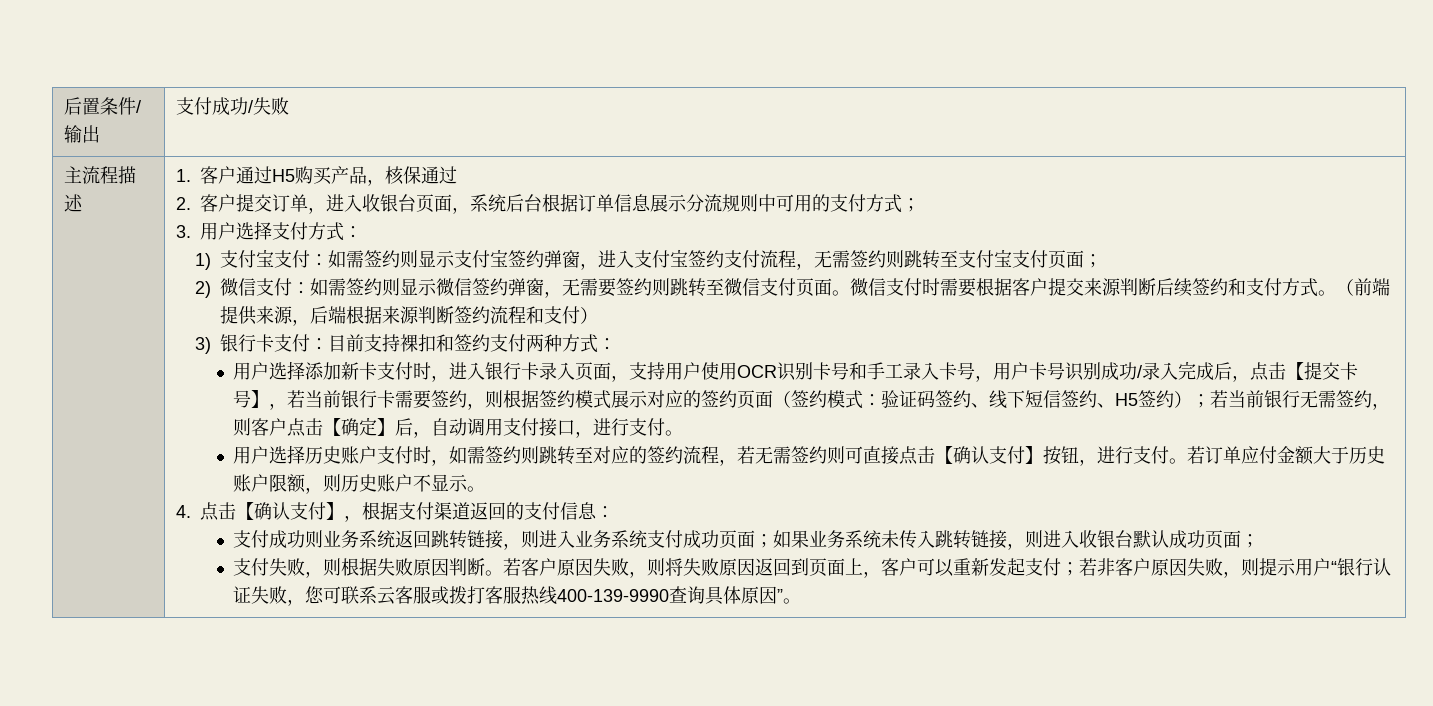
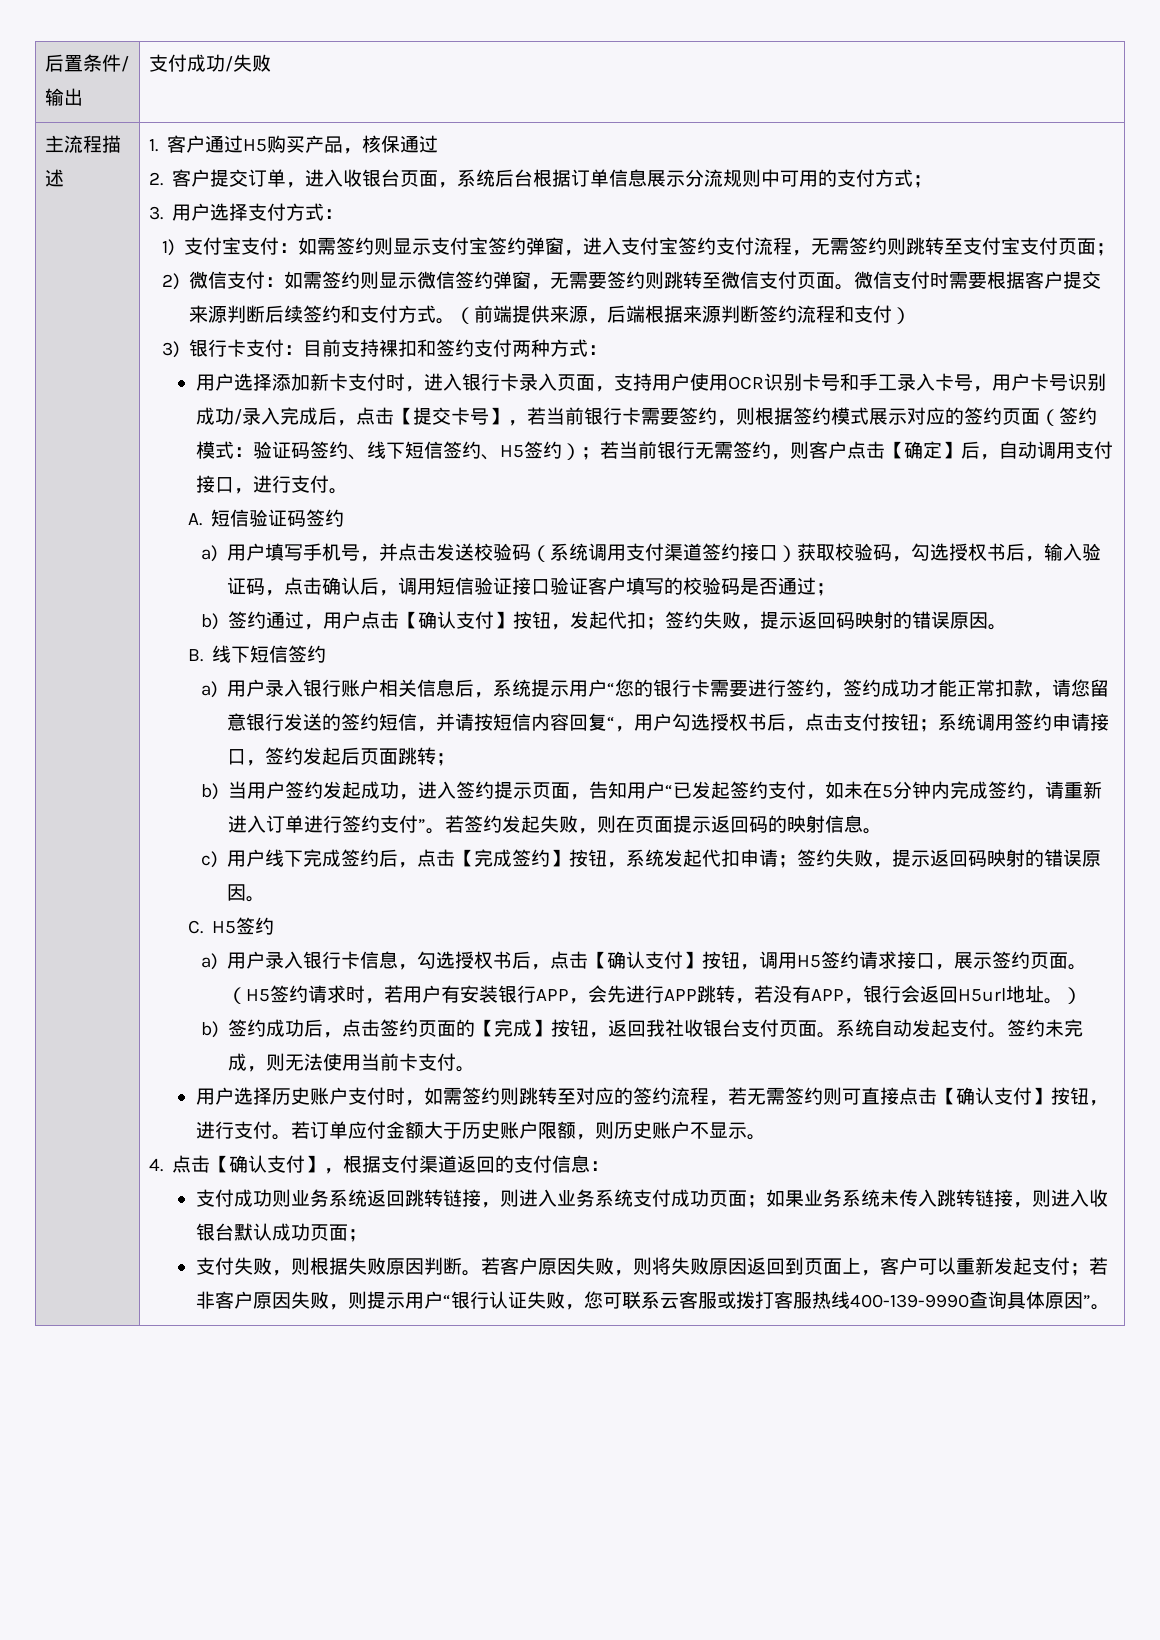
(684, 433) none -> [187,509,345,527] [200,543,1102,562] [227,577,836,596] [200,611,1008,630] [187,645,327,663] [200,679,1110,698] [227,713,1110,732] [227,747,456,766] [200,781,1103,800] [228,815,883,834] [200,849,1102,868] [227,884,266,902] [187,917,275,935] [200,951,1088,970] [227,985,1083,1004] [200,1019,1084,1038] [228,1053,476,1072] // A.短信验证码签约 // a)用户填写手机号，并点击发送校验码（系统调用支付渠道签约接口）获取校验码，勾选授权书后，输入验证码，点击确认后，调用短信验证接口验证客户填写的校验码是否通过； // b)签约通过，用户点击【确认支付】按钮，发起代扣；签约失败，提示返回码映射的错误原因。 // B.线下短信签约 // a)用户录入银行账户相关信息后，系统提示用户“您的银行卡需要进行签约，签约成功才能正常扣款，请您留意银行发送的签约短信，并请按短信内容回复“，用户勾选授权书后，点击支付按钮；系统调用签约申请接口，签约发起后页面跳转； // b)当用户签约发起成功，进入签约提示页面，告知用户“已发起签约支付，如未在5分钟内完成签约，请重新进入订单进行签约支付”。若签约发起失败，则在页面提示返回码的映射信息。 // c)用户线下完成签约后，点击【完成签约】按钮，系统发起代扣申请；签约失败，提示返回码映射的错误原因。 // C. H5签约 // a)用户录入银行卡信息，勾选授权书后，点击【确认支付】按钮，调用H5签约请求接口，展示签约页面。（H5签约请求时，若用户有安装银行APP，会先进行APP跳转，若没有APP，银行会返回H5url地址。） // b)签约成功后，点击签约页面的【完成】按钮，返回我社收银台支付页面。系统自动发起支付。签约未完成，则无法使用当前卡支付。

